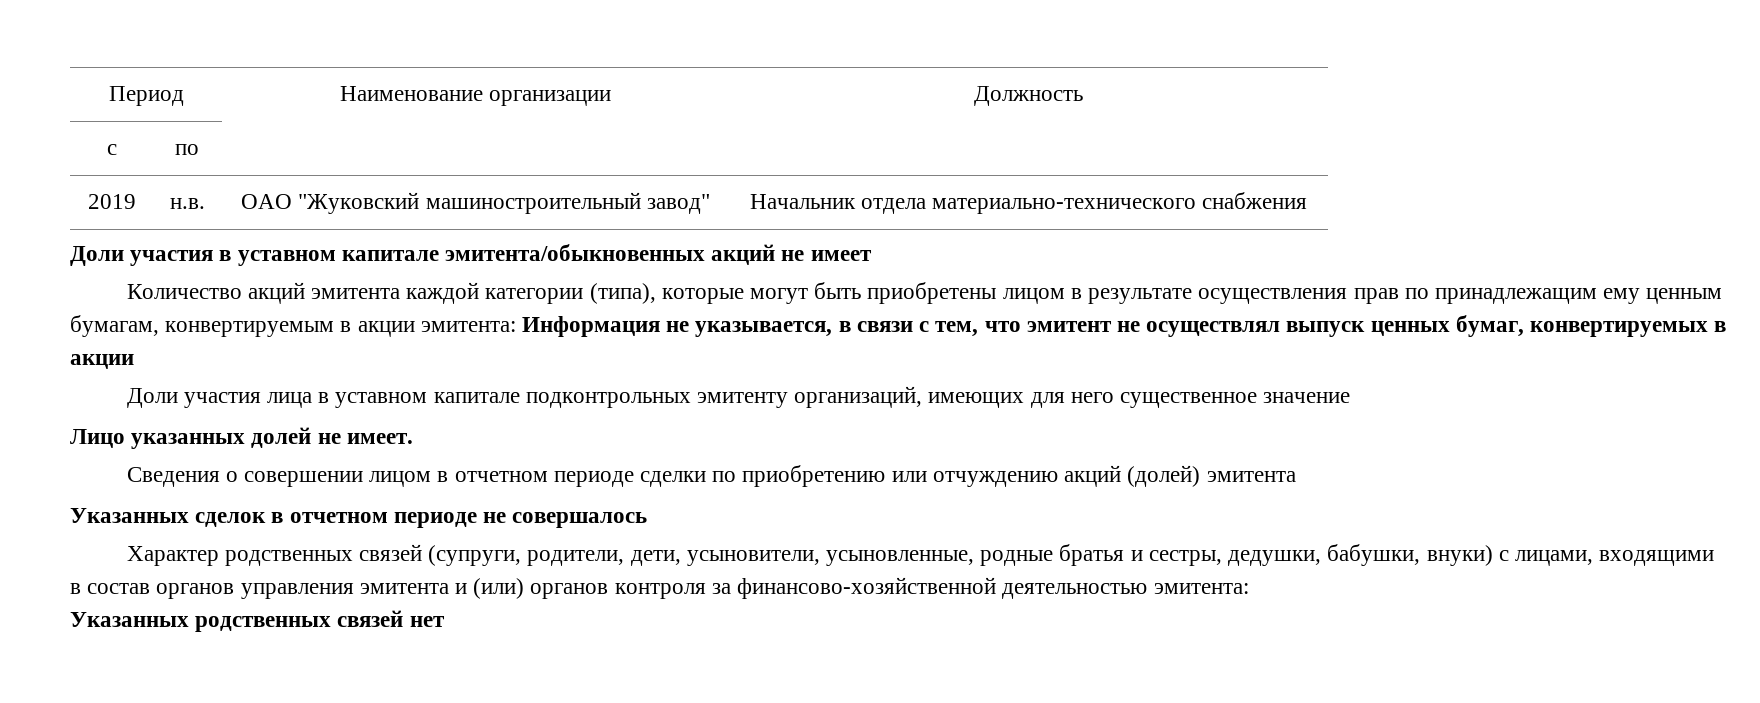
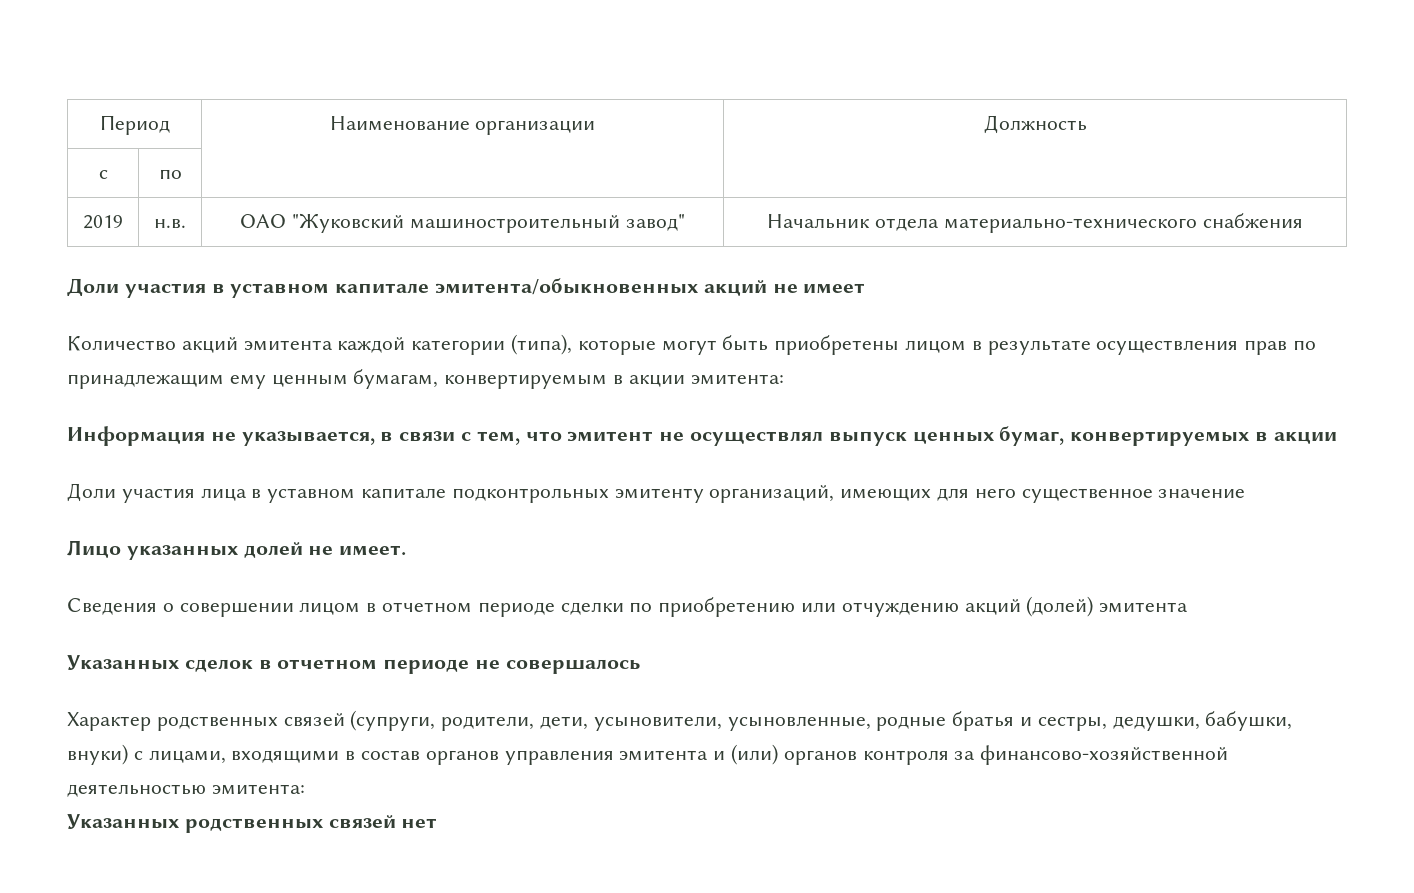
(516, 326) none -> (784, 379) //

